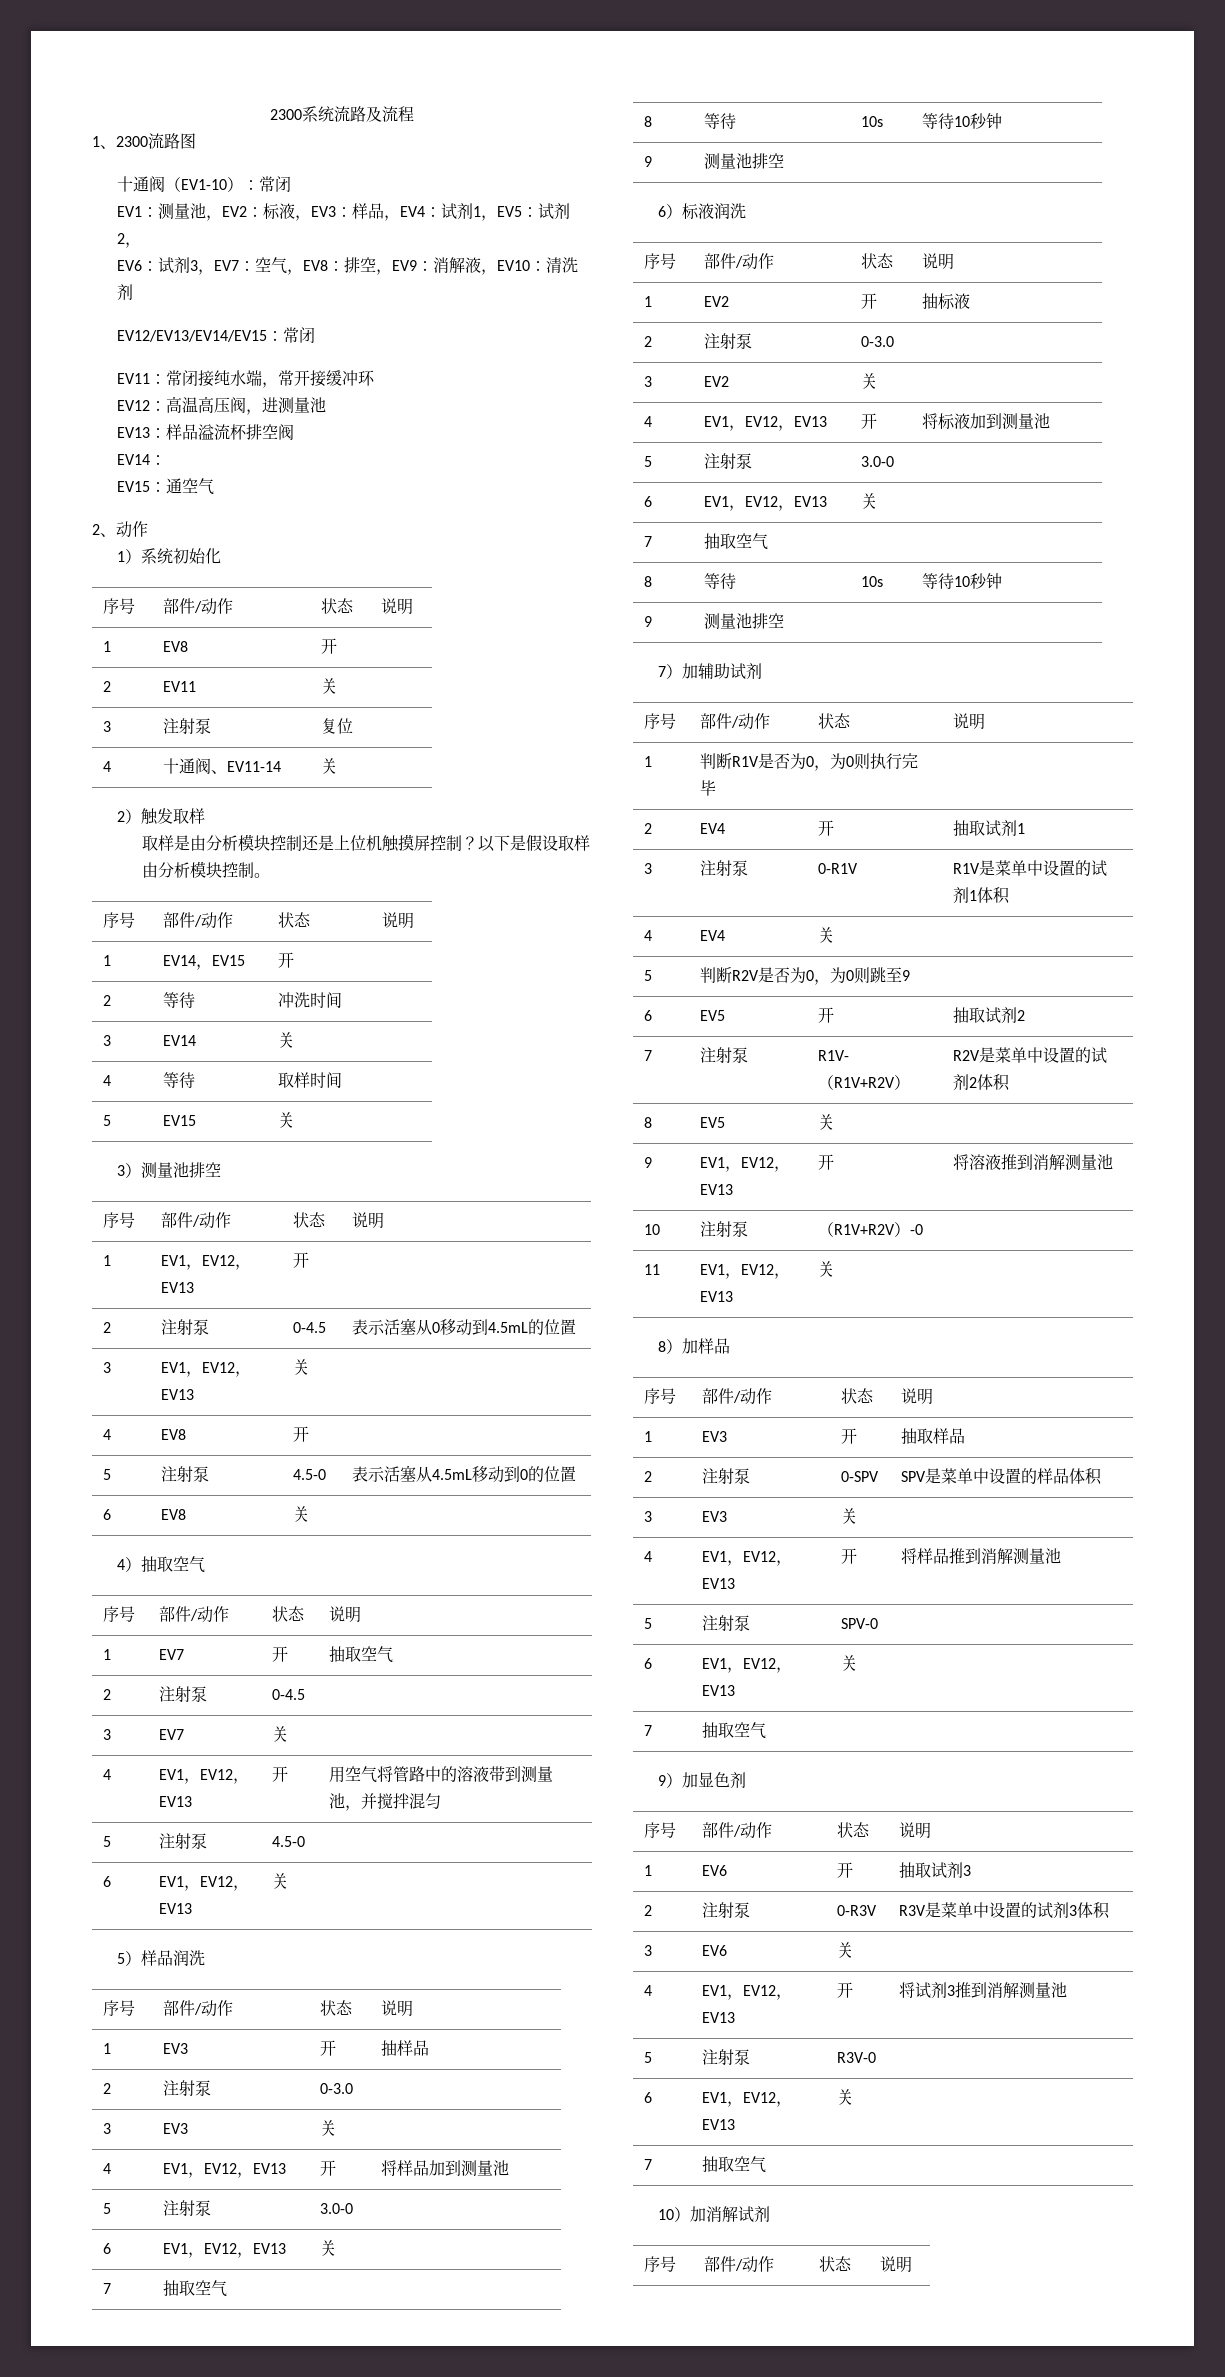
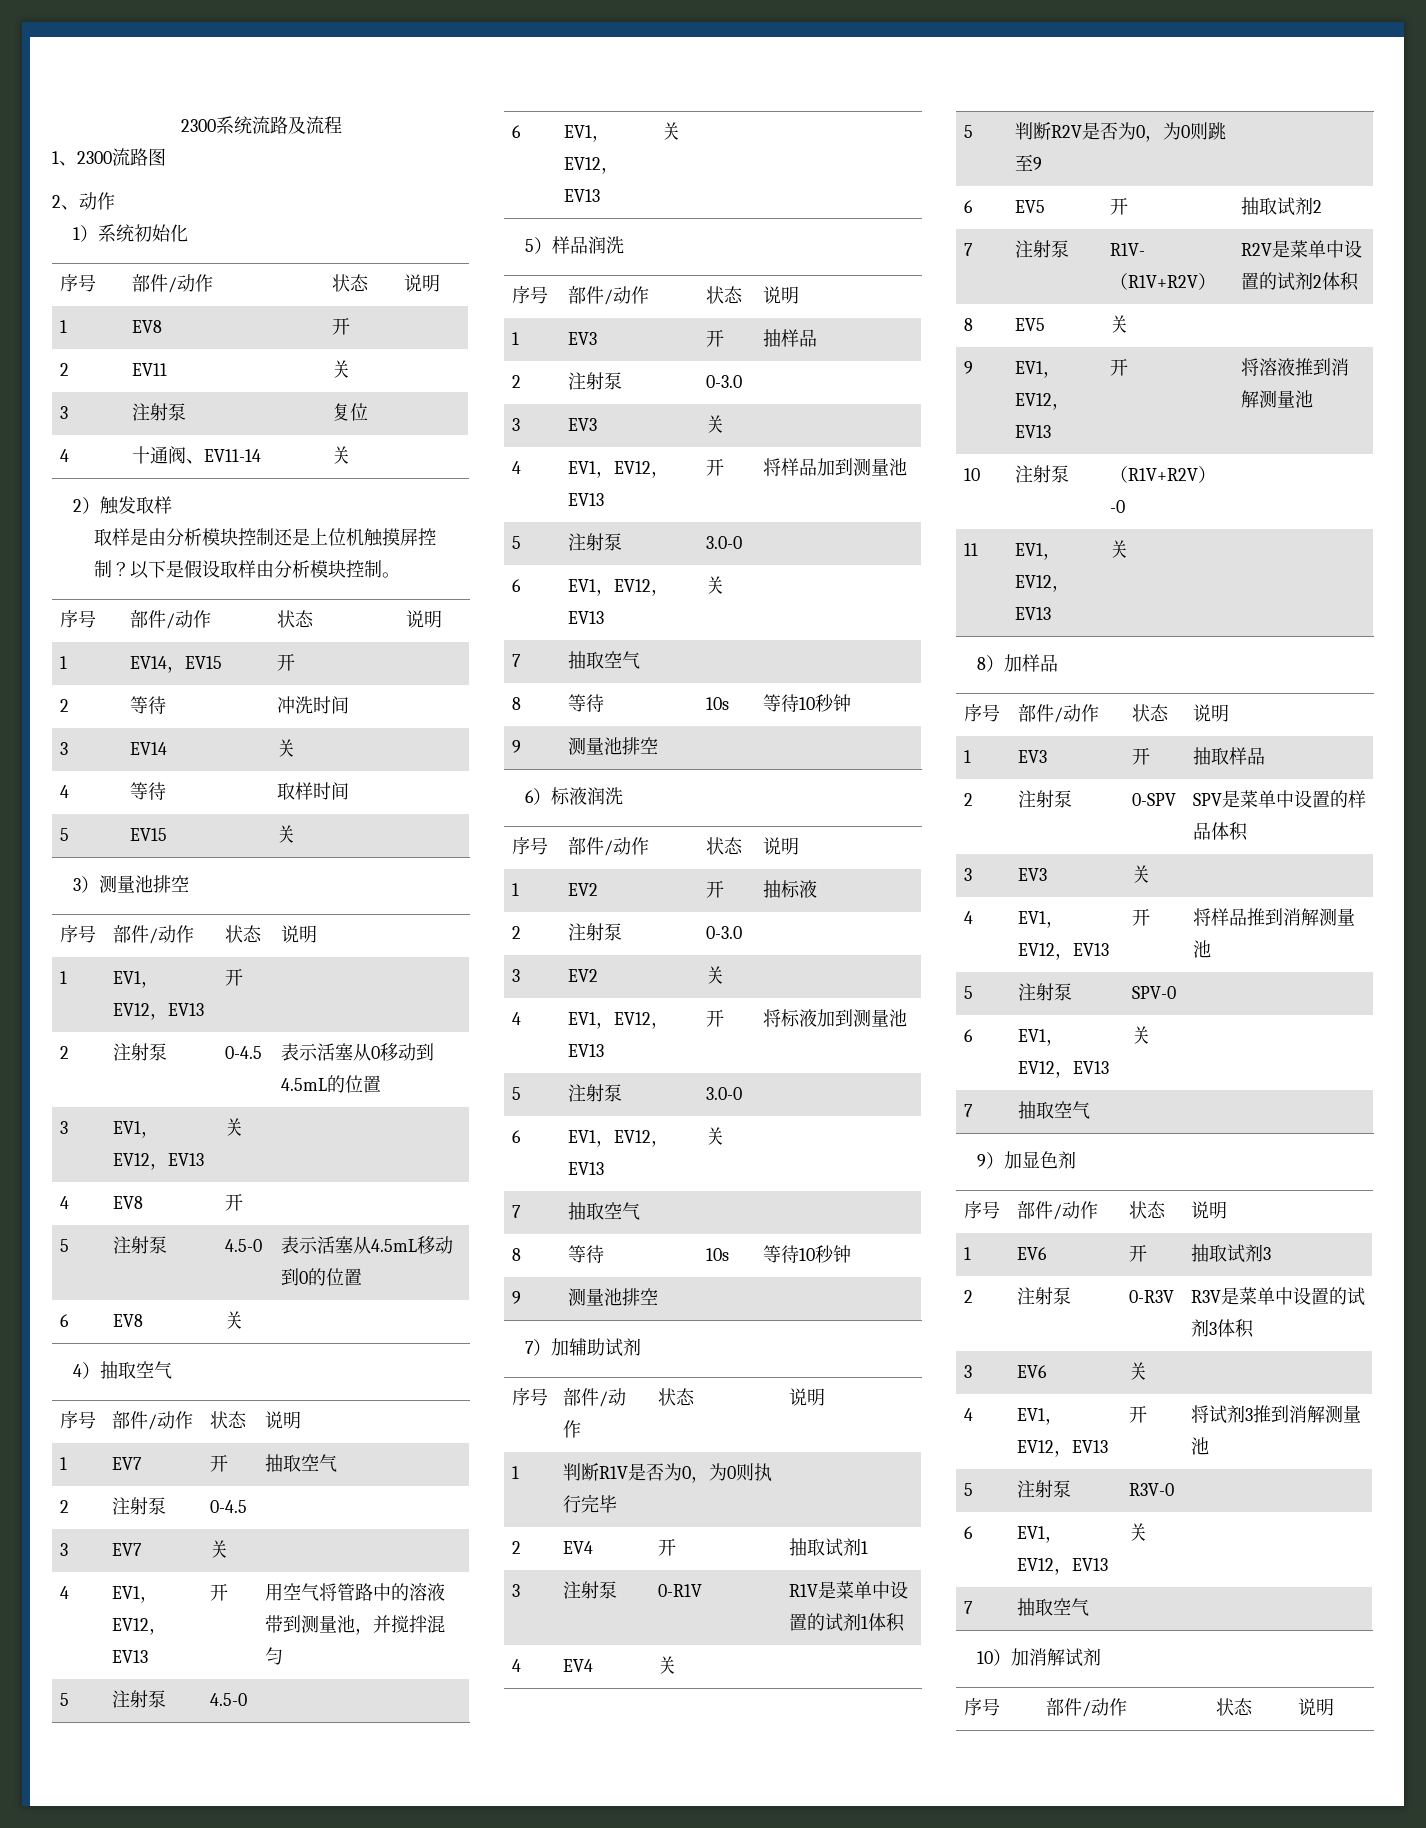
[117,176,292,192] [117,203,571,221] [117,233,142,248] [117,257,579,275] [117,284,134,301] [117,327,316,343] [117,370,376,388] [117,396,327,415] [117,424,295,440] [117,454,167,465] [117,478,215,495] // 十通阀（EV1-10）：常闭 // EV1：测量池，EV2：标液，EV3：样品，EV4：试剂1，EV5：试剂2， // EV6：试剂3，EV7：空气，EV8：排空，EV9：消解液，EV10：清洗剂 // EV12/EV13/EV14/EV15：常闭 // EV11：常闭接纯水端，常开接缓冲环 // EV12：高温高压阀，进测量池 // EV13：样品溢流杯排空阀 // EV14： // EV15：通空气 -> (166, 157) none

